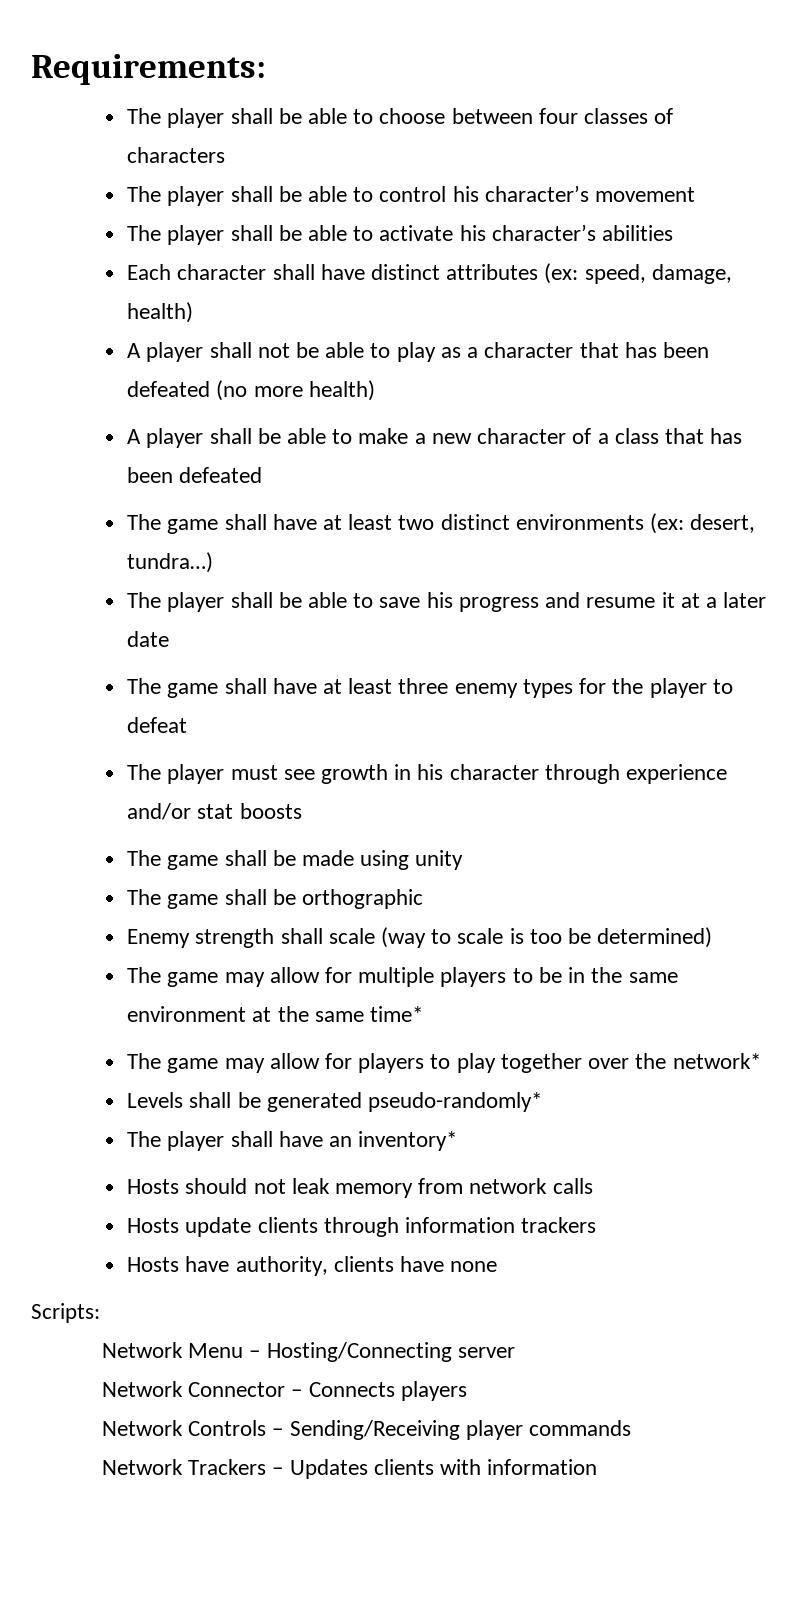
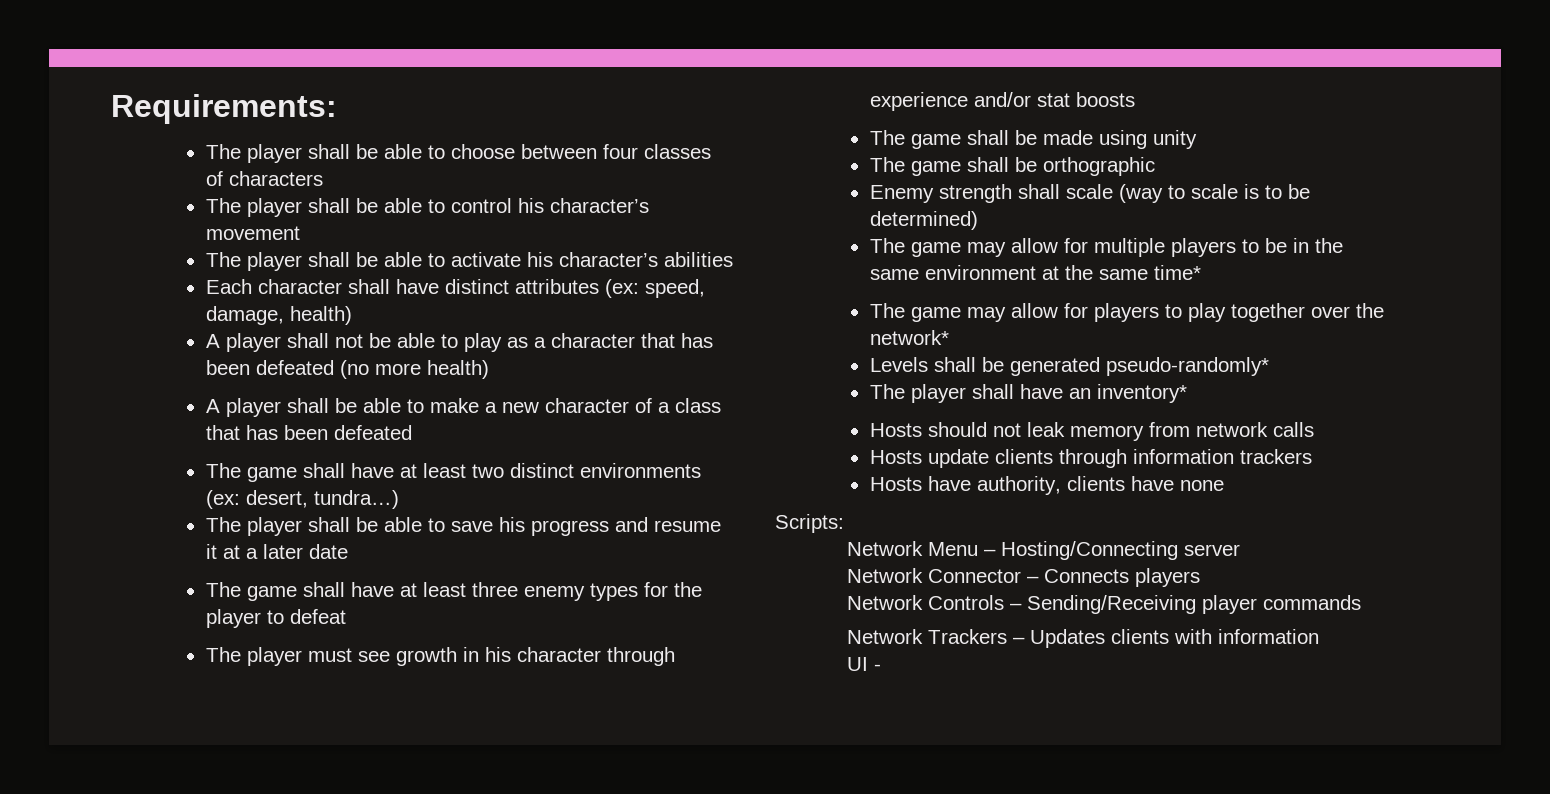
[529,929,562,944] too -> [1264,185,1282,199] to
(598, 1467) none -> [847,657,882,671] // UI -

